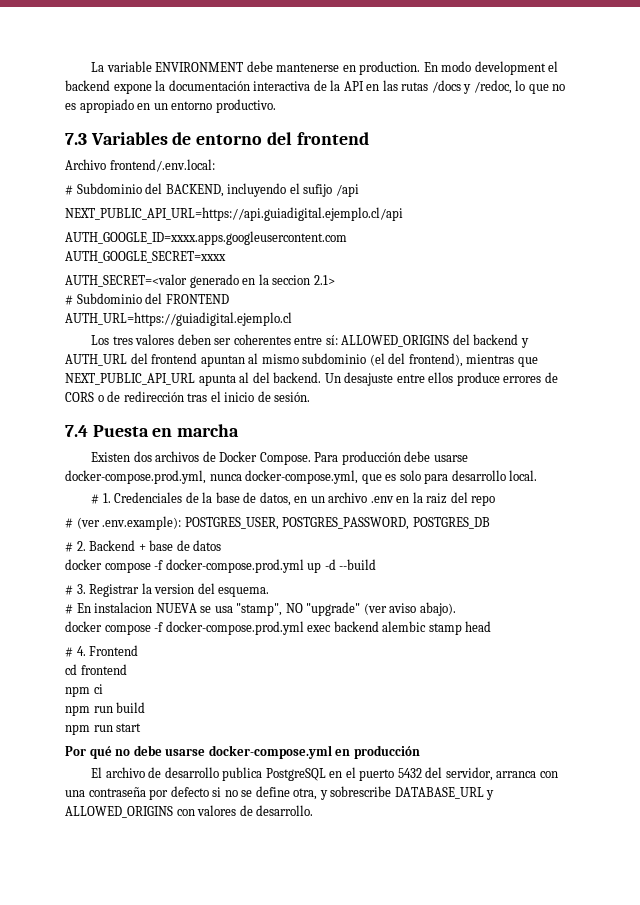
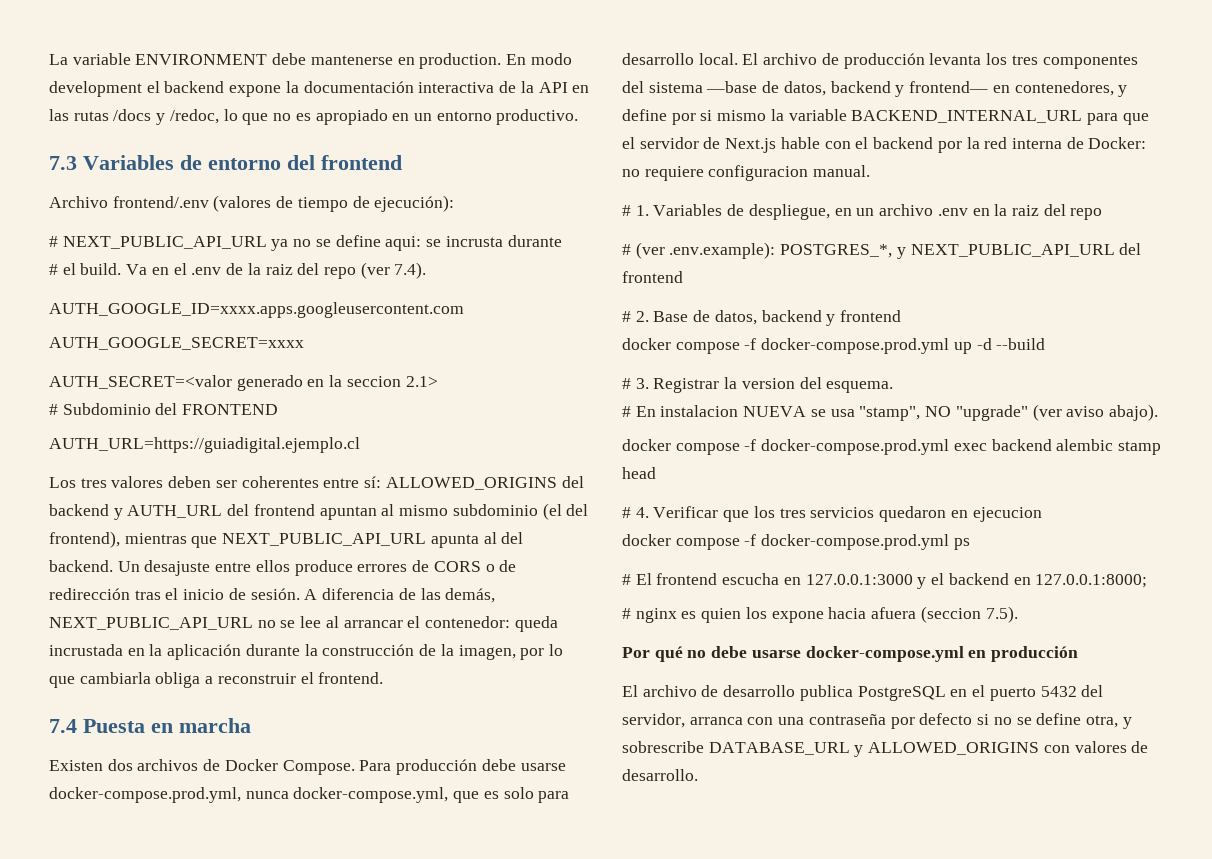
[109,159,215,172] [65,183,359,197] [65,207,403,221] frontend/.env.local: // # Subdominio del BACKEND, incluyendo el sufijo /api // NEXT_PUBLIC_API_URL=https://api.guiadigital.ejemplo.cl/api -> [112,195,455,212] [49,235,562,251] [49,262,427,279] frontend/.env (valores de tiempo de ejecución): // # NEXT_PUBLIC_API_URL ya no se define aqui: se incrusta durante // # el build. Va en el .env de la raiz del repo (ver 7.4).
(311, 397) none -> [304,588,496,603] [49,616,558,632] [49,644,563,660] [49,672,384,688] A diferencia de las demás, NEXT_PUBLIC_API_URL no se lee al arrancar el contenedor: queda incrustada en la aplicación durante la construcción de la imagen, por lo que cambiarla obliga a reconstruir el frontend.
[91,492,291,506] // # 1. Credenciales de la base de datos, -> [742,53,1138,69] [622,81,1128,97] [622,109,1149,125] [622,137,1147,153] [622,165,871,181] [622,204,830,220] El archivo de producción levanta los tres componentes del sistema —base de datos, backend y frontend— en contenedores, y define por si mismo la variable BACKEND_INTERNAL_URL para que el servidor de Next.js hable con el backend por la red interna de Docker: no requiere configuracion manual. // # 1. Variables de despliegue,
[184,517,490,530] [65,540,222,552] POSTGRES_USER, POSTGRES_PASSWORD, POSTGRES_DB // # 2. Backend + base de datos -> [780,243,1142,259] [622,271,683,283] [622,310,902,326] POSTGRES_*, y NEXT_PUBLIC_API_URL del frontend // # 2. Base de datos, backend y frontend
[89,645,139,656] [65,664,127,675] [65,684,103,697] [65,702,146,716] [65,723,142,735] Frontend // cd frontend // npm ci // npm run build // npm run start -> [653,506,1042,522] [622,534,970,550] [622,573,1148,589] [622,606,1018,623] Verificar que los tres servicios quedaron en ejecucion // docker compose -f docker-compose.prod.yml ps // # El frontend escucha en 127.0.0.1:3000 y el backend en 127.0.0.1:8000; // # nginx es quien los expone hacia afuera (seccion 7.5).

